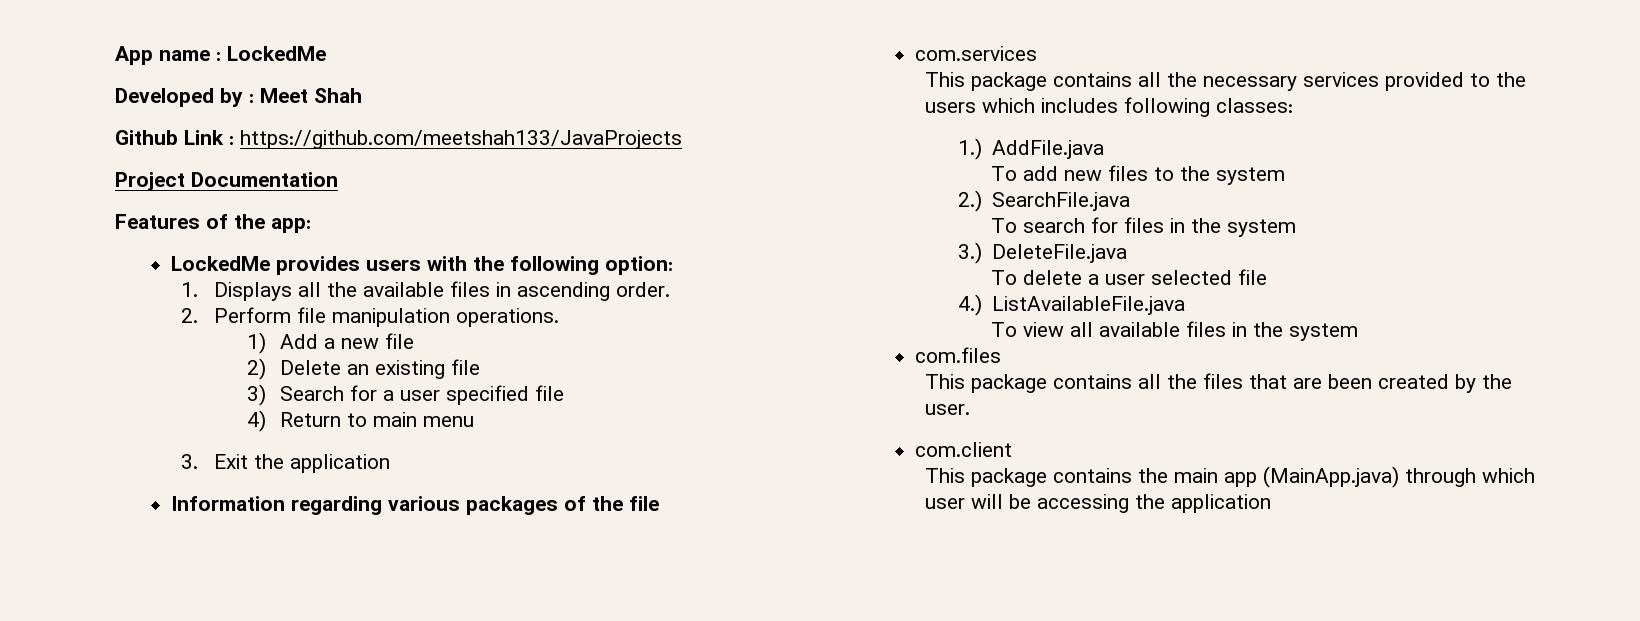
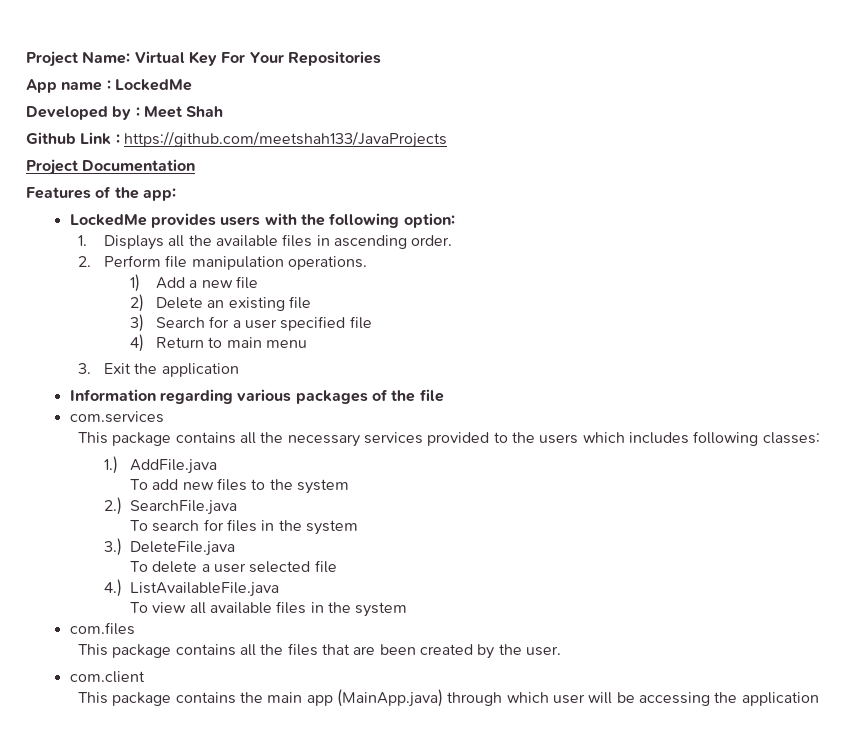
(115, 55) none -> [26,51,381,67] Project Name: Virtual Key For Your Repositories //

